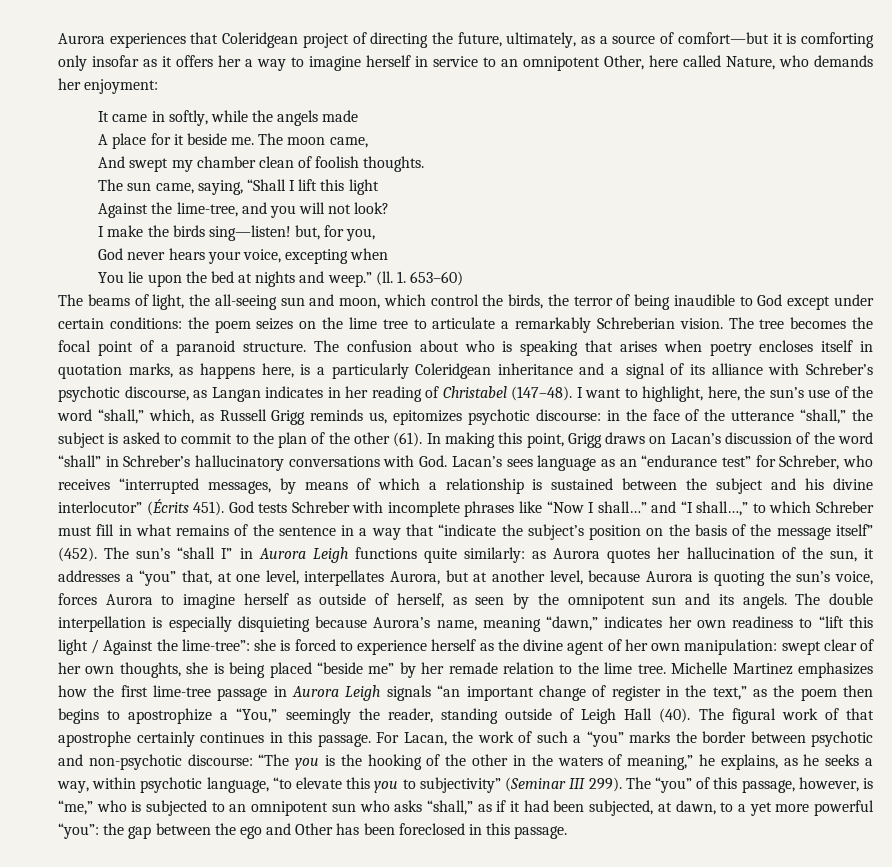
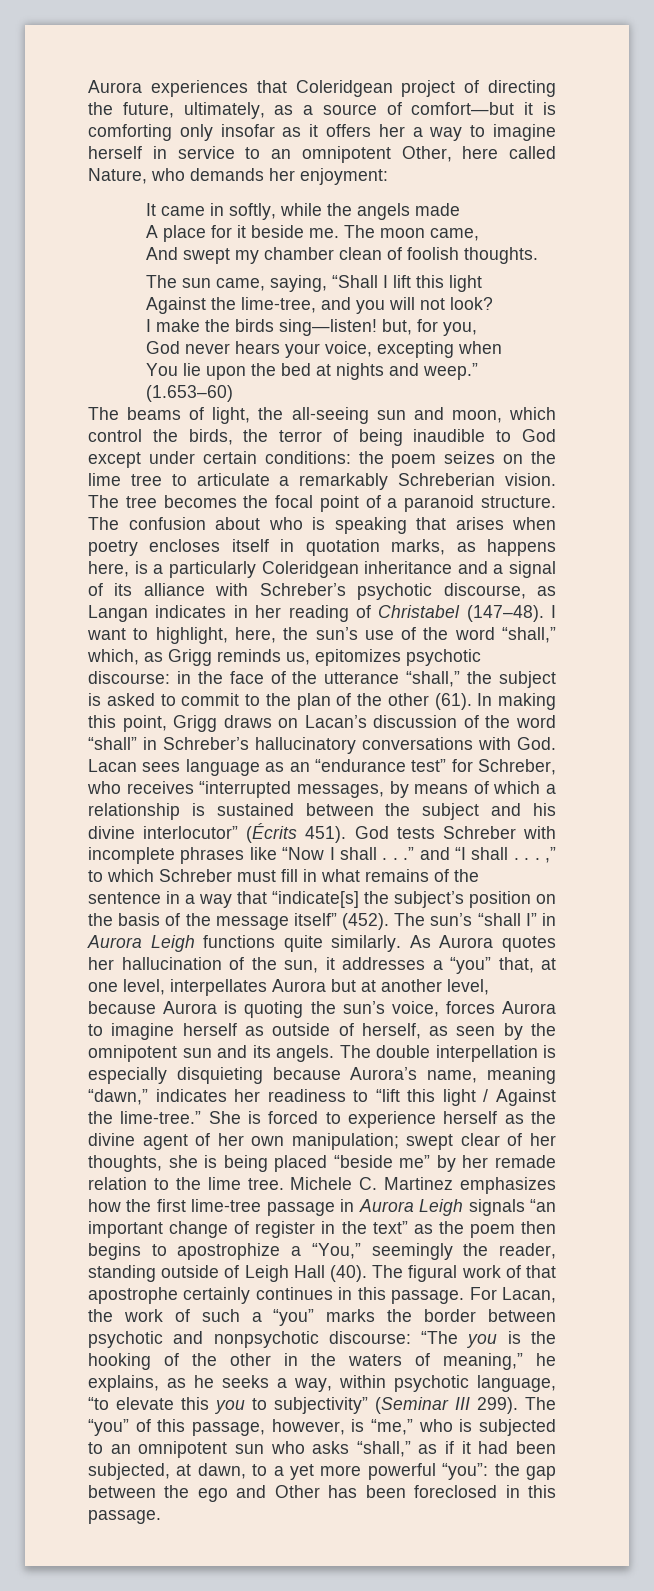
[375,271,464,286] (ll. 1. 653–60) -> [146,385,234,402] (1.653–60)
[219,409,267,421] Russell -> (163, 657) none
[451,456,502,467] Lacan’s -> [88,759,137,772] Lacan
[597,501,749,516] shall…” and “I shall…,” -> [340,847,556,863] shall . . .” and “I shall . . . ,”
[438,524,497,536] “indicate -> [272,891,359,908] “indicate[s]
[464,547,547,563] similarly: as -> [331,935,431,952] similarly. As
[390,571,441,585] Aurora, -> [272,979,326,992] Aurora
[696,620,726,628] own -> (261, 1095) none
[181,639,277,651] lime-tree”: she -> [120,1111,241,1124] lime-tree.” She
[684,639,778,655] manipulation: -> [291,1133,399,1150] manipulation;
[85,666,115,674] own -> (556, 1139) none
[671,662,728,674] Michelle -> [290,1177,378,1190] Michele C.
[712,686,747,700] text,” -> [372,1221,408,1234] text”
[88,754,182,770] non-psychotic -> [213,1331,319,1348] nonpsychotic

